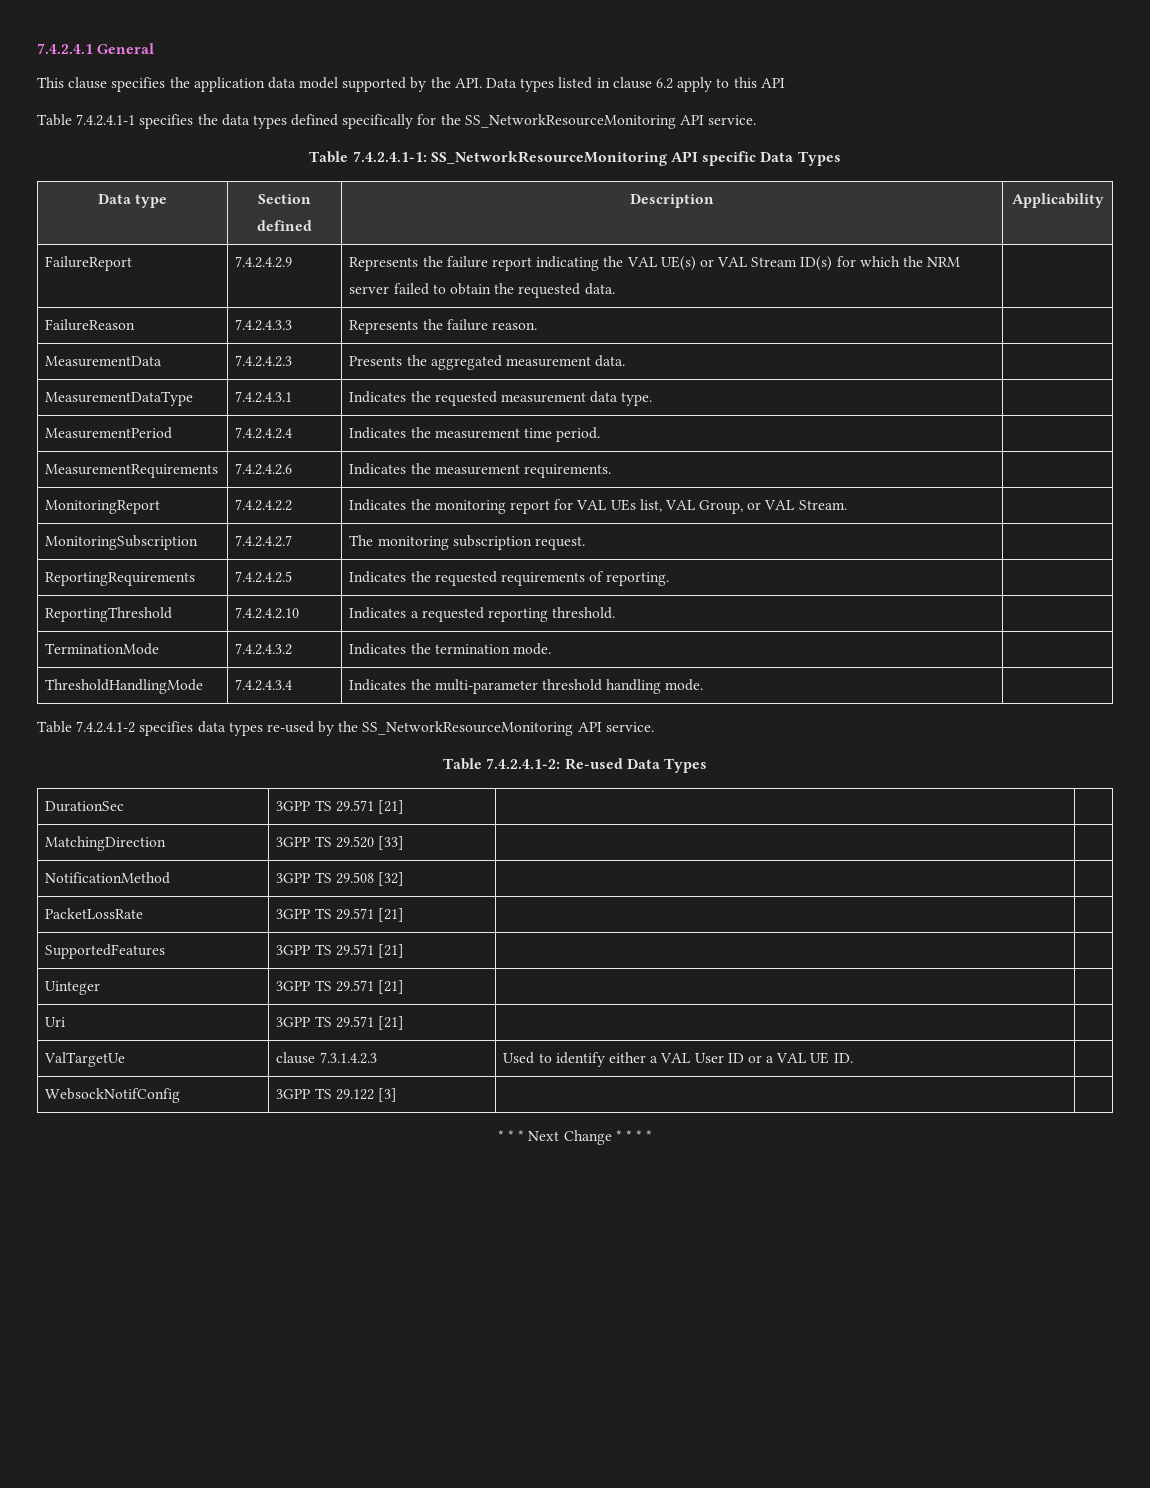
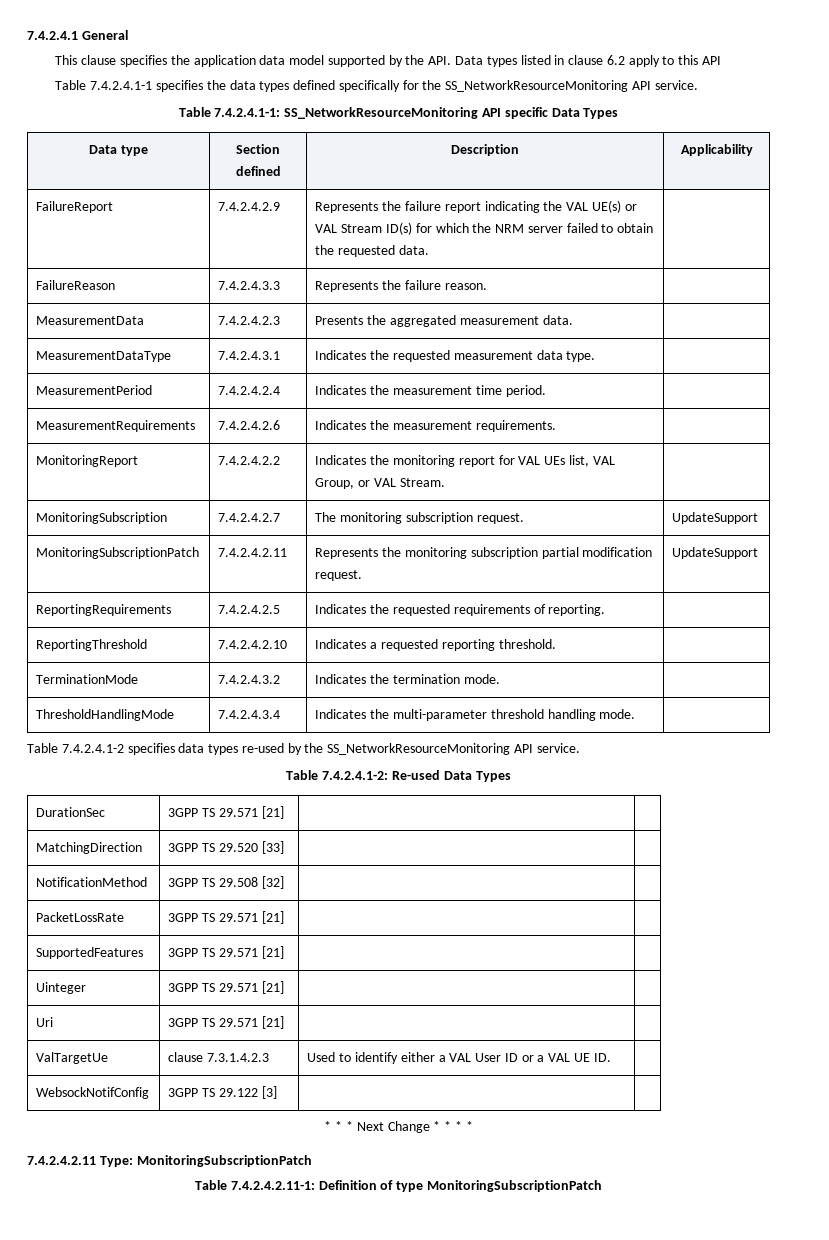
(585, 543) none -> [672,512,759,524] [36,547,200,559] [218,548,288,557] [315,547,653,559] [315,570,363,581] [672,547,759,559] UpdateSupport // MonitoringSubscriptionPatch | 7.4.2.4.2.11 | Represents the monitoring subscription partial modification request. | UpdateSupport
(653, 1135) none -> [27,1155,312,1167] [195,1180,602,1192] // 7.4.2.4.2.11 Type: MonitoringSubscriptionPatch // Table 7.4.2.4.2.11-1: Definition of type MonitoringSubscriptionPatch

